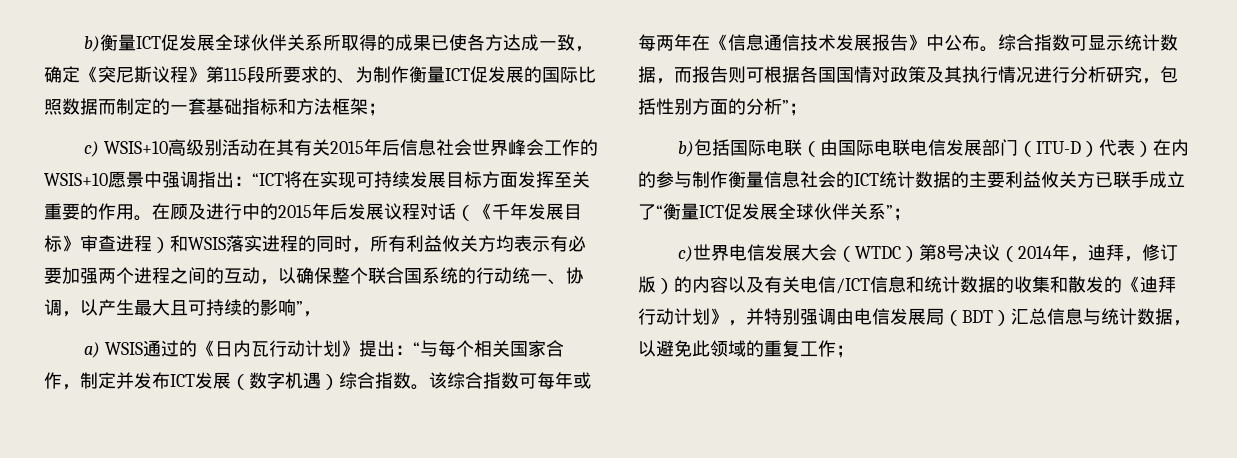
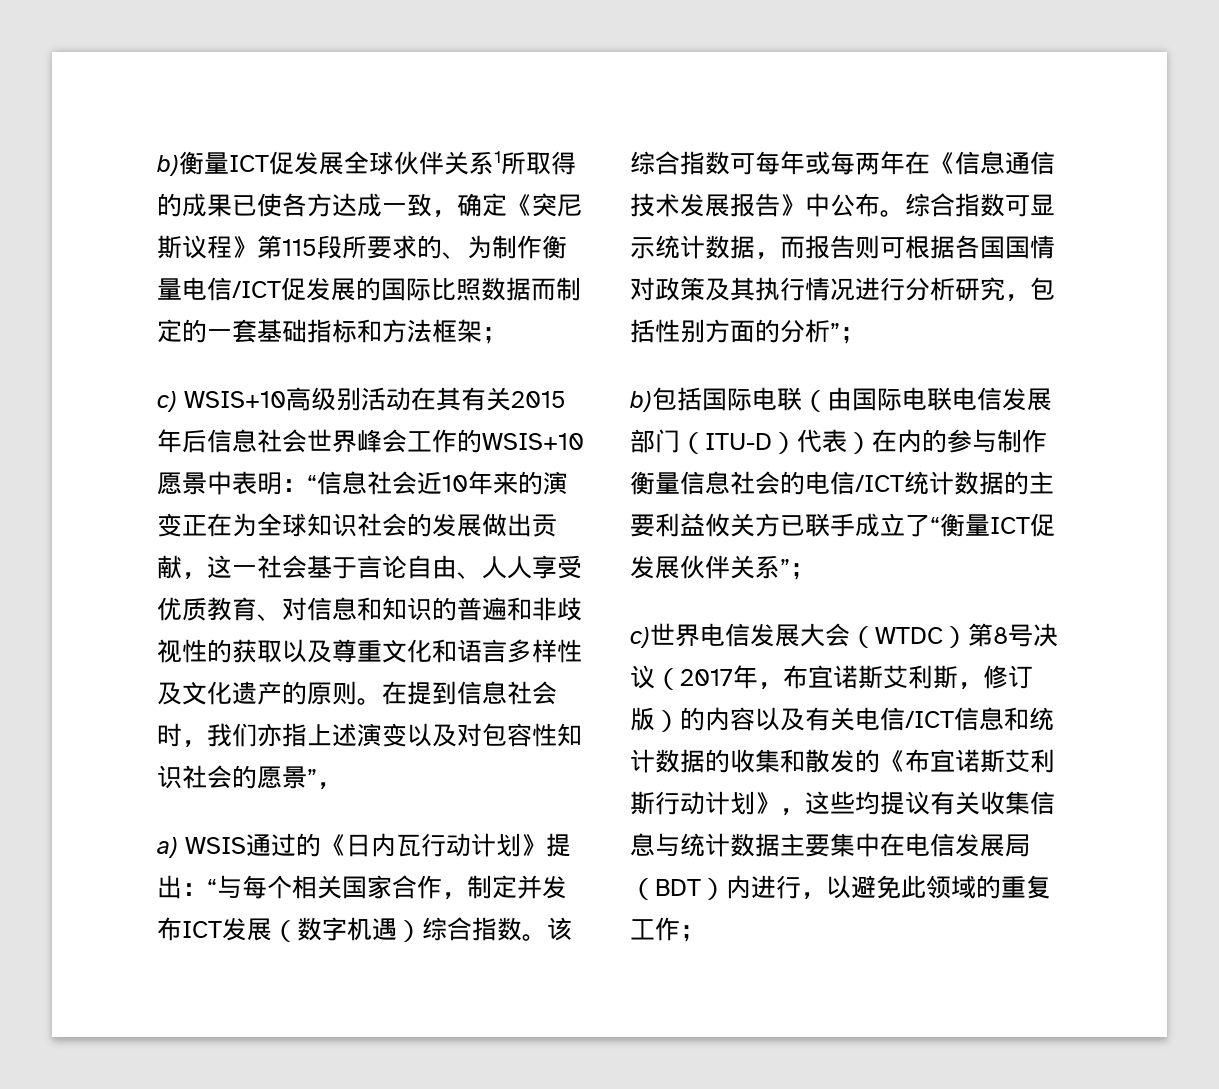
(323, 42) none -> [494,151,501,163] 1
[445,68,470,81] ICT -> [182,277,281,301] 电信/ICT
[162,171,590,188] [44,203,582,221] [44,235,586,253] [44,267,584,285] [44,299,296,317] 强调指出：“ICT将在实现可持续发展目标方面发挥至关重要的作用。在顾及进行中的2015年后发展议程对话（《千年发展目标》审查进程）和WSIS落实进程的同时，所有利益攸关方均表示有必要加强两个进程之间的互动，以确保整个联合国系统的行动统一、协调，以产生最大且可持续的影响 -> [232,471,568,495] [157,513,557,537] [157,555,582,580] [157,597,582,621] [157,639,582,663] [157,681,557,705] [157,723,582,748] [157,765,307,789] 表明：“信息社会近10年来的演变正在为全球知识社会的发展做出贡献，这一社会基于言论自由、人人享受优质教育、对信息和知识的普遍和非歧视性的获取以及尊重文化和语言多样性及文化遗产的原则。在提到信息社会时，我们亦指上述演变以及对包容性知识社会的愿景
[854,173,879,186] ICT -> [805,471,904,495] 电信/ICT
[778,203,814,220] 全球 -> (680, 567) none
[1017,244,1124,262] 2014年，迪拜 -> [680,665,958,690] 2017年，布宜诺斯艾利斯
[1140,276,1176,293] [638,308,854,326] 迪拜行动计划》，并特别强调由 -> [905,749,1055,773] [630,791,1055,816] [630,833,905,857] 布宜诺斯艾利斯行动计划》，这些均提议有关收集信息与统计数据主要集中在
[1011,308,1173,325] 汇总信息与统计数据 -> [726,875,801,899] 内进行

